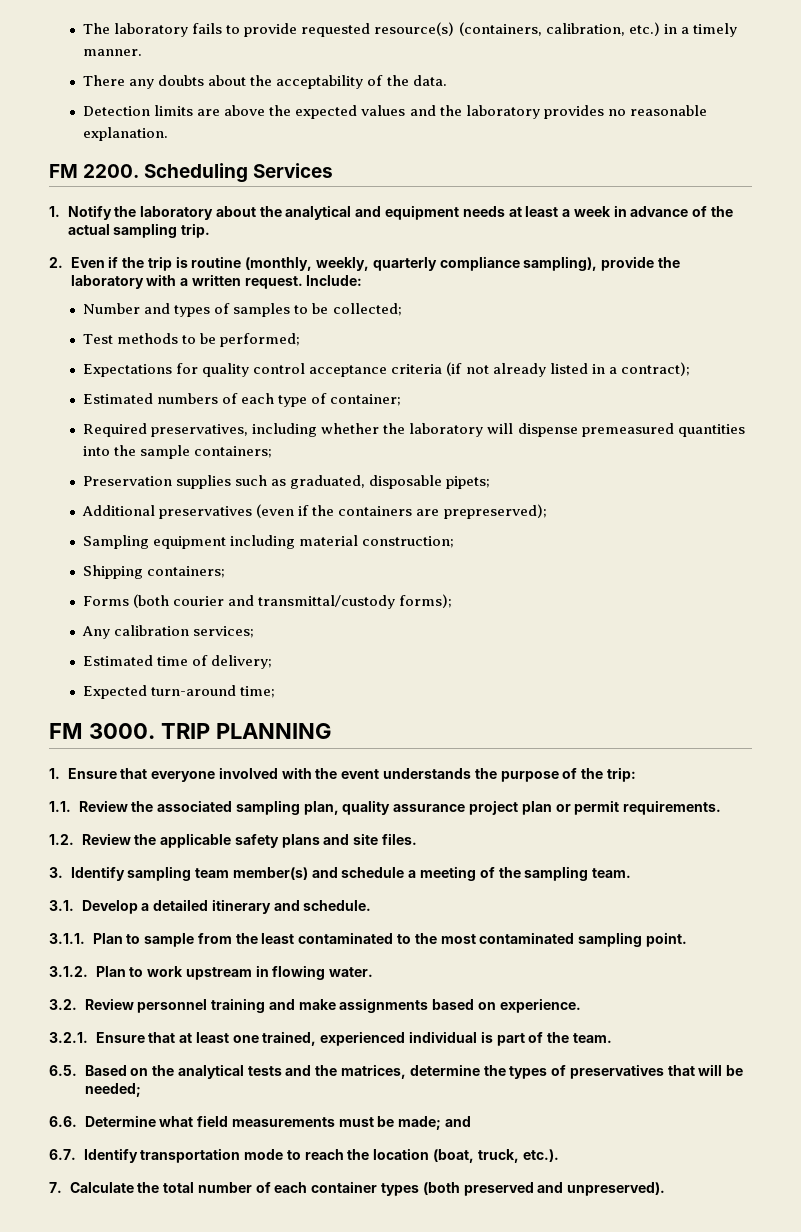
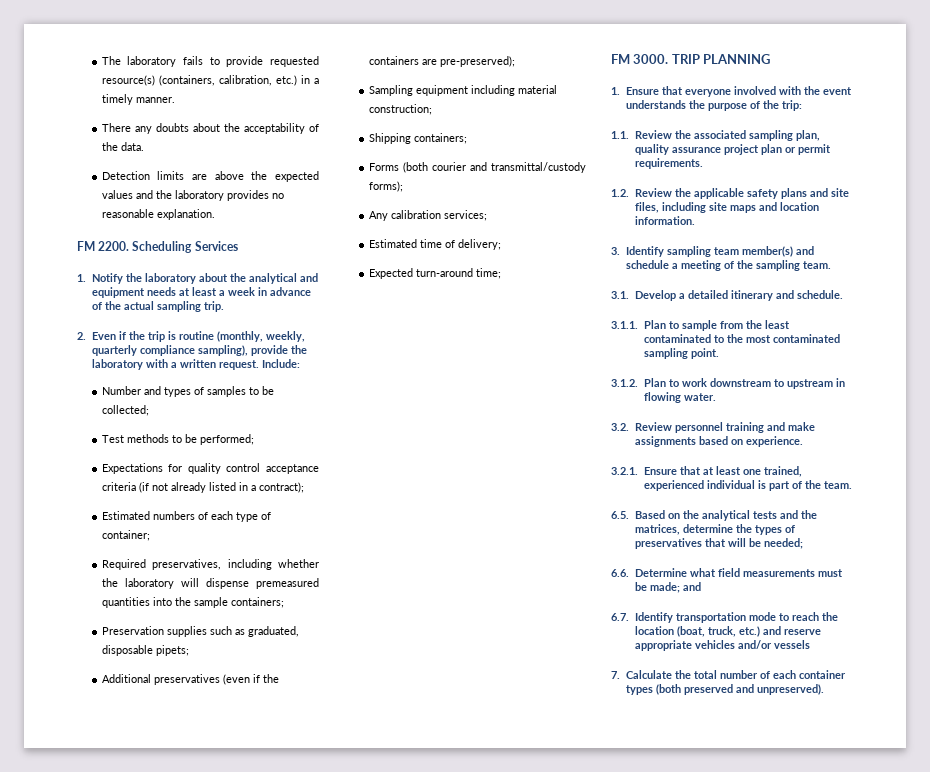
[443,504,547,519] prepreserved); -> [439,56,515,67] pre-preserved);
[381,833,417,845] files. -> [634,202,819,213] [634,216,695,225] files, including site maps and location information.
(184, 971) none -> [709,378,784,387] downstream to
[522,1149,559,1162] etc.). -> [738,626,821,637] [634,640,810,651] etc.) and reserve appropriate vehicles and/or vessels

